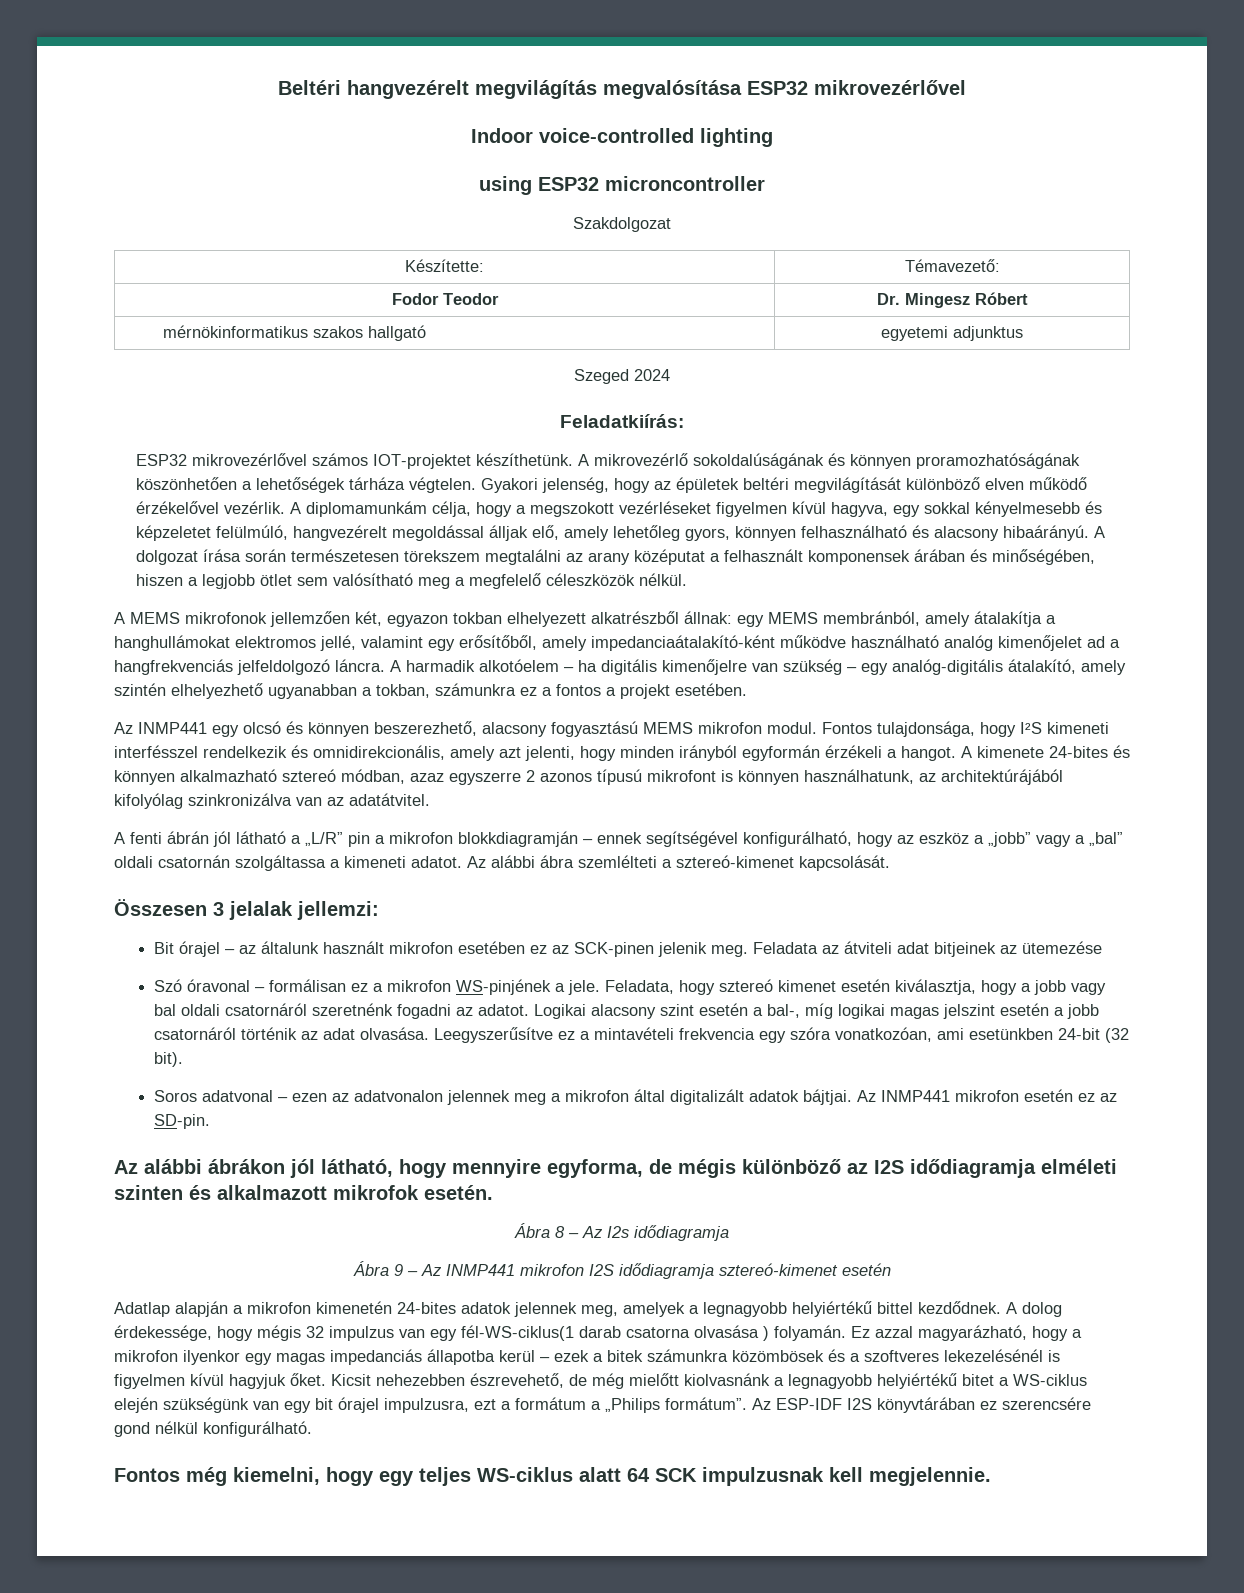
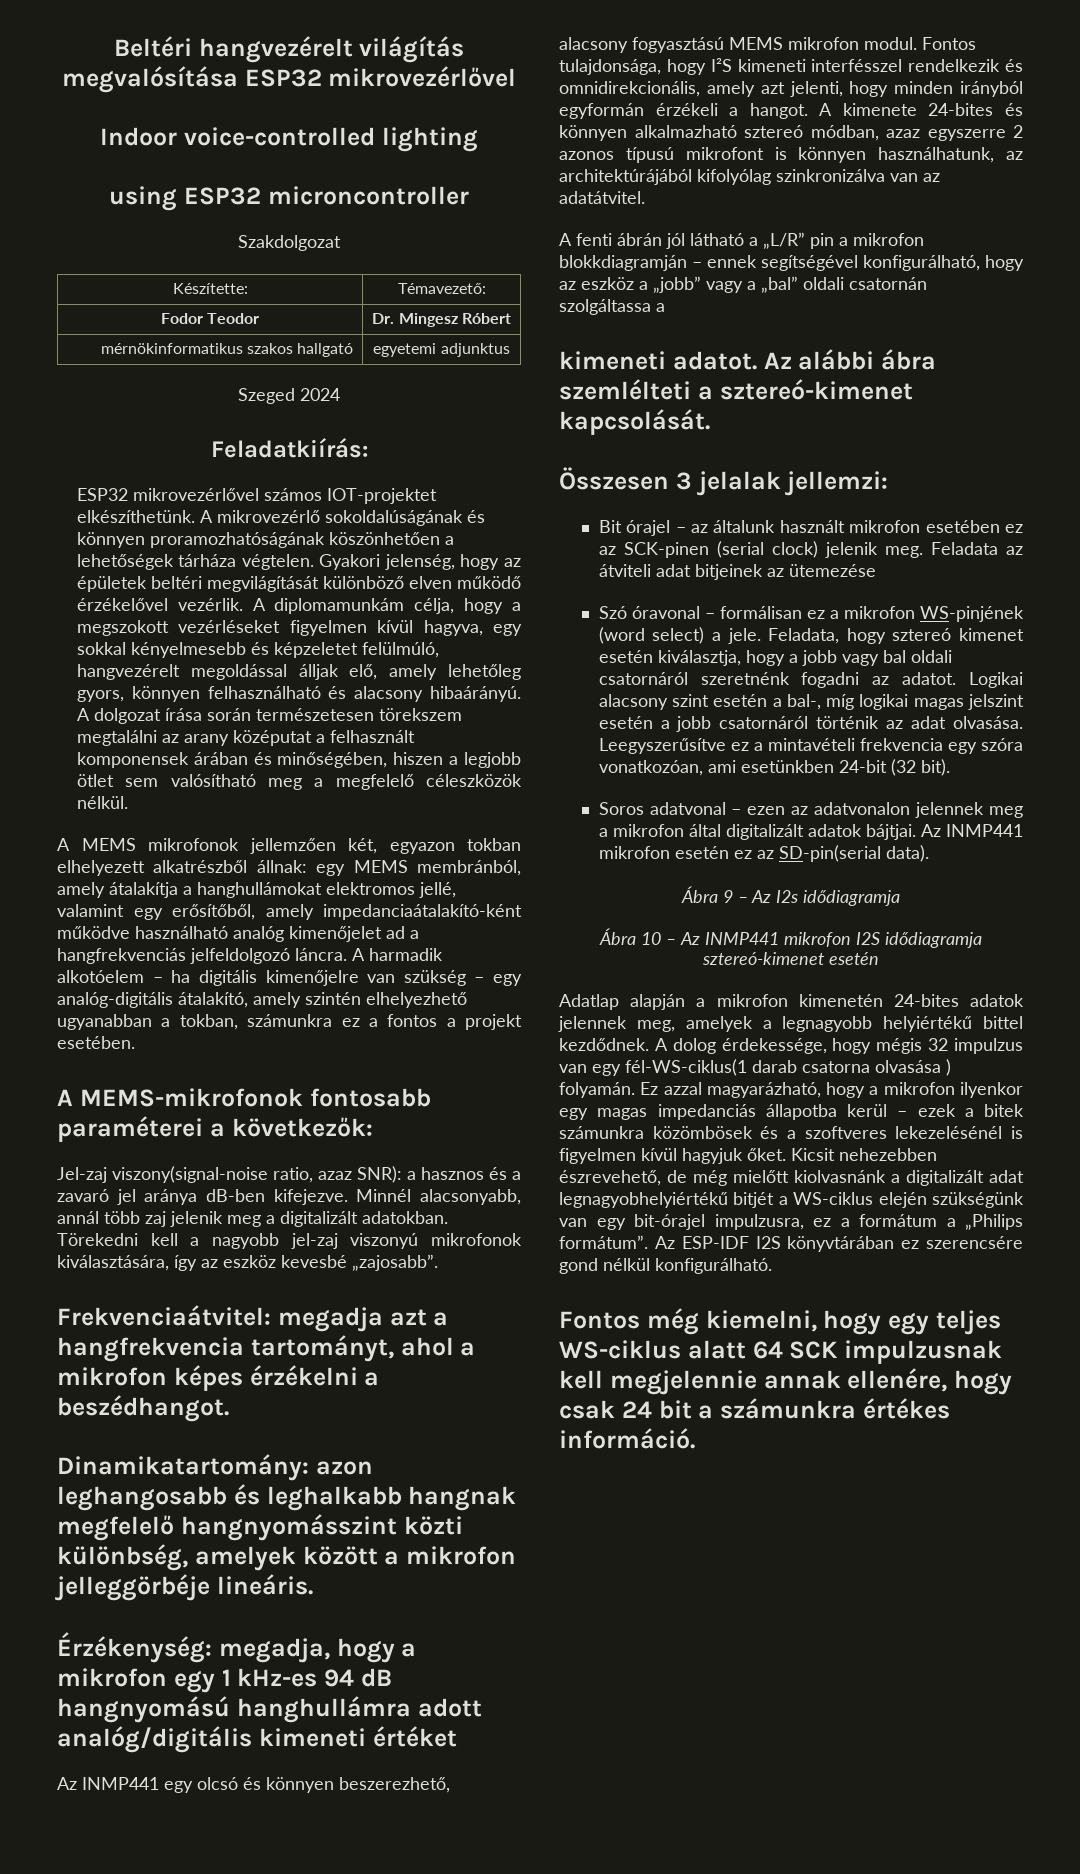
[475,80,597,99] megvilágítás -> [359,36,465,63] világítás
[475,453,573,466] készíthetünk. -> [76,510,195,523] elkészíthetünk.
(747, 689) none -> [57,1088,431,1107] [57,1116,373,1142] [57,1166,521,1183] [57,1189,521,1205] [57,1211,448,1227] [57,1233,522,1249] [57,1254,438,1271] [57,1305,449,1332] [57,1335,476,1362] [57,1365,380,1391] [57,1395,229,1422] [57,1454,373,1481] [57,1484,517,1511] [57,1514,463,1541] [57,1544,516,1571] [55,1574,313,1601] [57,1632,417,1663] [57,1668,392,1693] [57,1696,482,1723] [57,1726,457,1753] // A MEMS-mikrofonok fontosabb paraméterei a következők: // Jel-zaj viszony(signal-noise ratio, azaz SNR): a hasznos és a zavaró jel aránya dB-ben kifejezve. Minnél alacsonyabb, annál több zaj jelenik meg a digitalizált adatokban. Törekedni kell a nagyobb jel-zaj viszonyú mikrofonok kiválasztására, így az eszköz kevesbé „zajosabb”. // Frekvenciaátvitel: megadja azt a hangfrekvencia tartományt, ahol a mikrofon képes érzékelni a beszédhangot. // Dinamikatartomány: azon leghangosabb és leghalkabb hangnak megfelelő hangnyomásszint közti különbség, amelyek között a mikrofon jelleggörbéje lineáris. // Érzékenység: megadja, hogy a mikrofon egy 1 kHz-es 94 dB hangnyomású hanghullámra adott analóg/digitális kimeneti értéket
(340, 863) none -> (665, 307) //
(654, 949) none -> [716,541,818,558] (serial clock)
(551, 987) none -> [598,627,705,644] (word select)
[153,1114,210,1129] [114,1159,1117,1178] [114,1185,493,1200] [514,1223,565,1238] SD-pin. // Az alábbi ábrákon jól látható, hogy mennyire egyforma, de mégis különböző az I2S idődiagramja elméleti szinten és alkalmazott mikrofok esetén. // Ábra 8 -> [778,845,929,862] [680,886,733,903] SD-pin(serial data). // Ábra 9
[393,1264,403,1276] 9 -> [641,932,662,945] 10
[788,1373,994,1389] legnagyobb helyiértékű bitet -> [906,1170,1024,1186] [559,1192,775,1208] digitalizált adat legnagyobhelyiértékű bitjét
[315,1397,496,1413] bit órajel impulzusra, ezt -> [634,1214,831,1230] bit-órajel impulzusra, ez
[869,1467,991,1486] megjelennie. -> [609,1368,1012,1395] [559,1398,950,1419] [559,1428,695,1449] megjelennie annak ellenére, hogy csak 24 bit a számunkra értékes információ.

